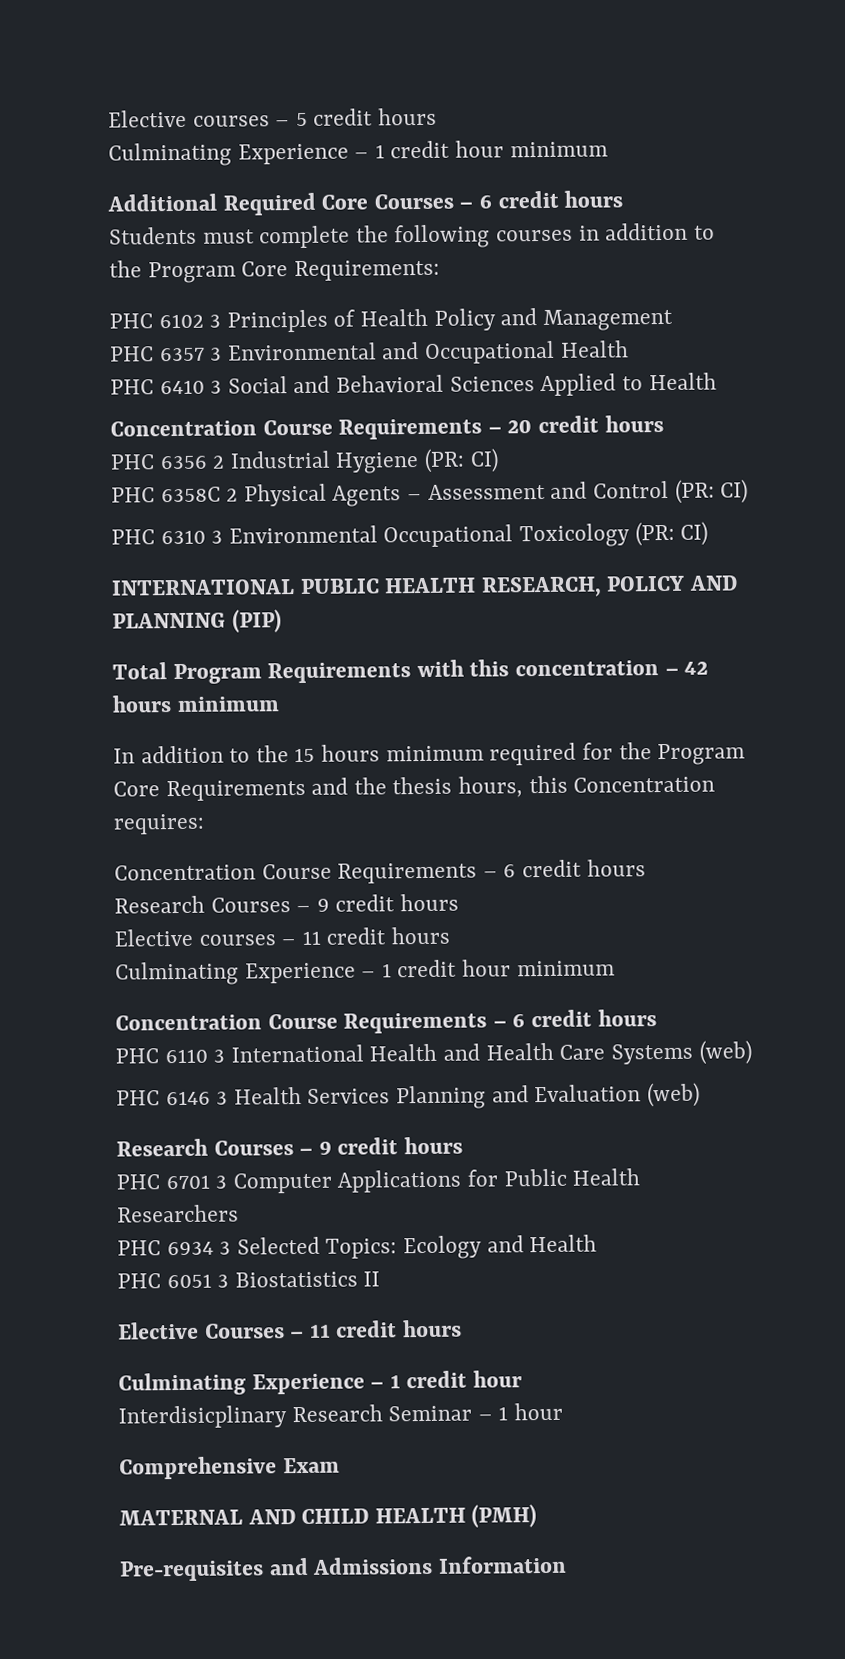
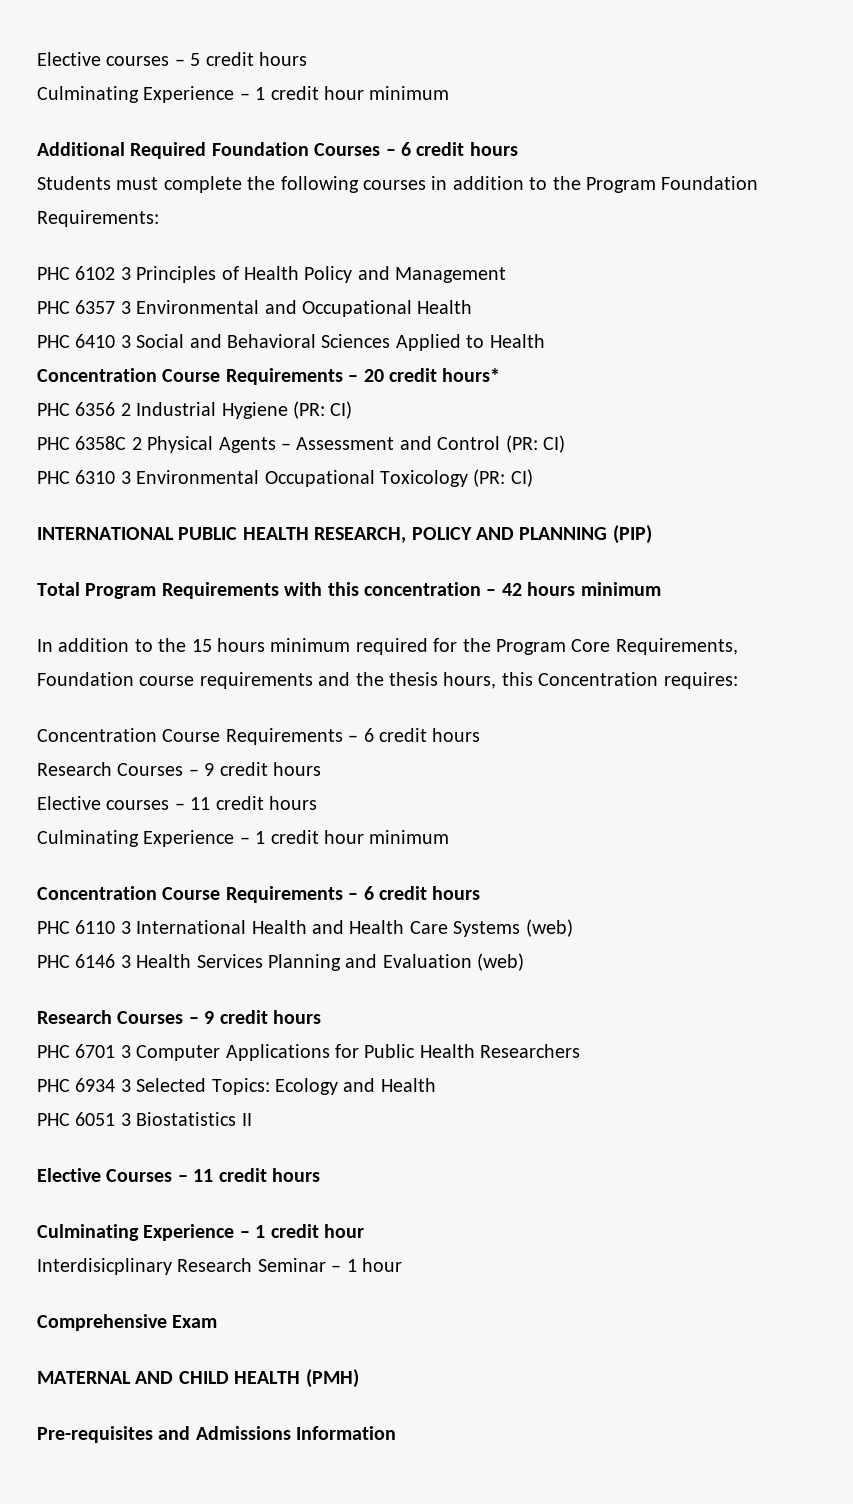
[321,194,369,210] Core -> [211,142,309,156] Foundation
[241,261,289,277] Core -> [661,176,759,190] Foundation
[604,415,664,433] hours -> [442,368,501,382] hours*
[165,779,306,802] Requirements -> [615,638,738,655] [37,672,313,689] Requirements, Foundation course requirements

